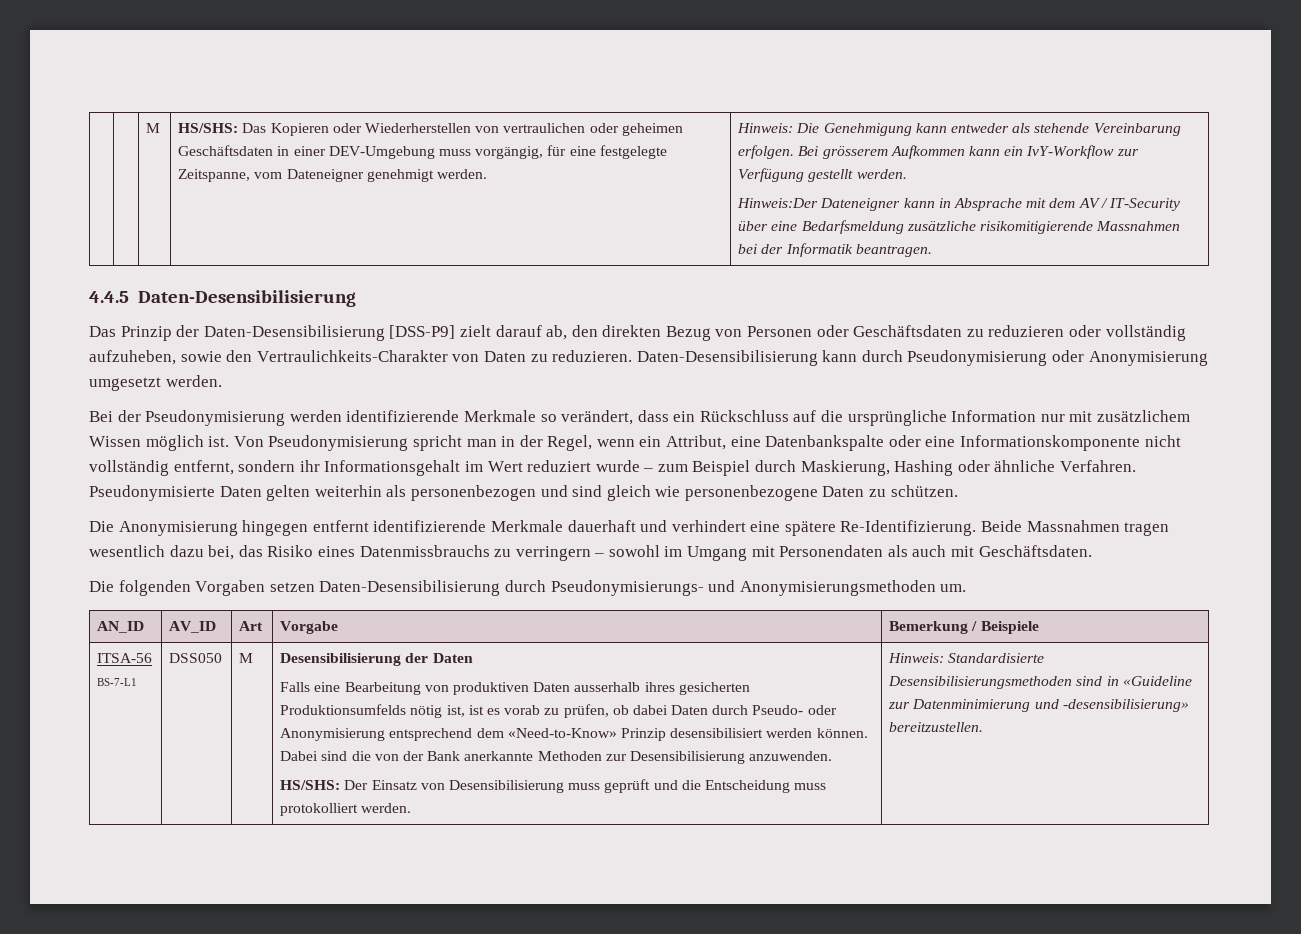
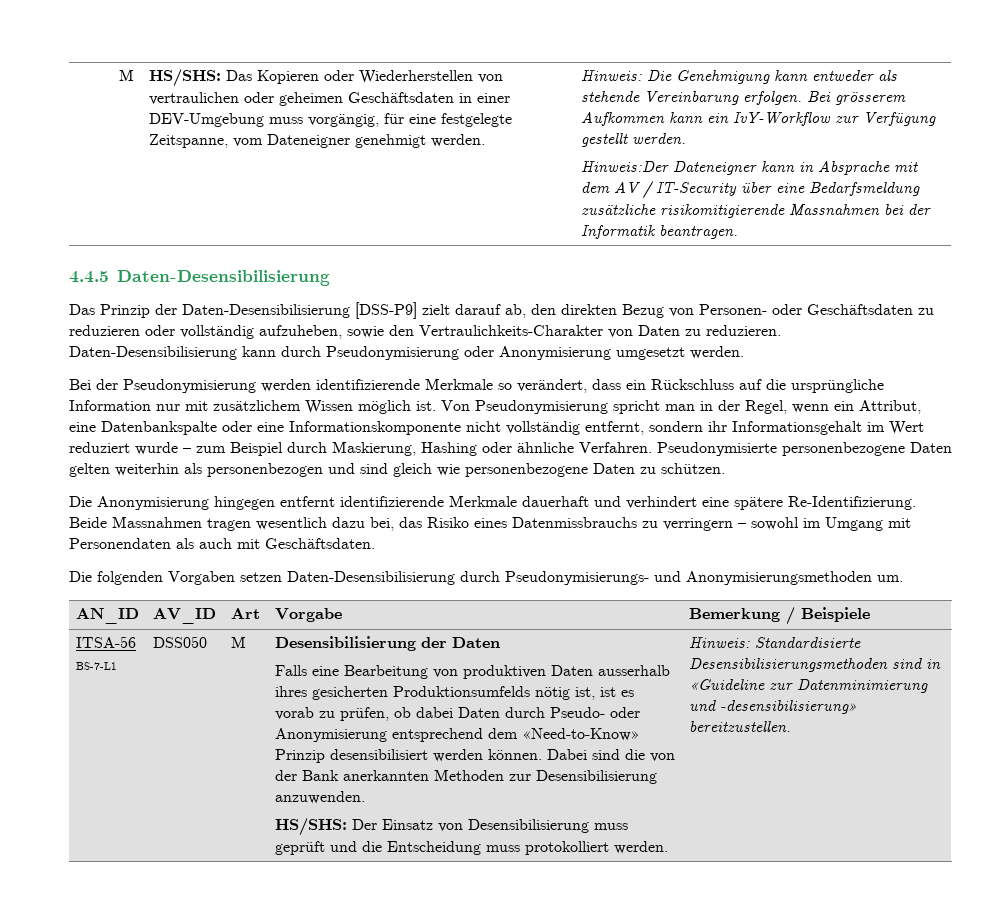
[747,326,813,337] Personen -> [699,304,767,315] Personen-
(215, 493) none -> [782,442,905,456] personenbezogene
[464,751,534,761] anerkannte -> [342,770,429,781] anerkannten

